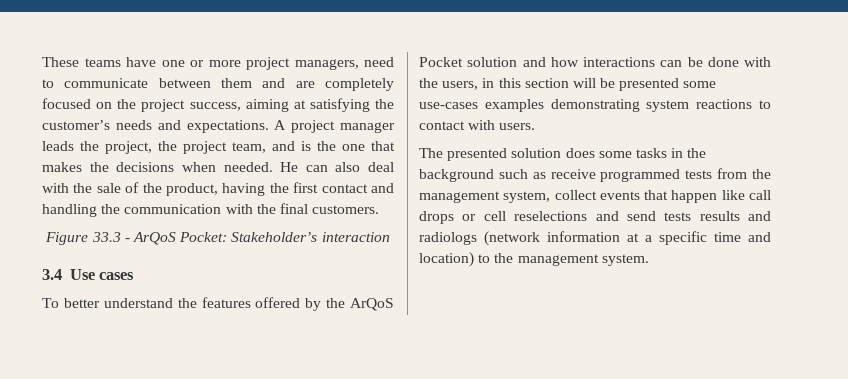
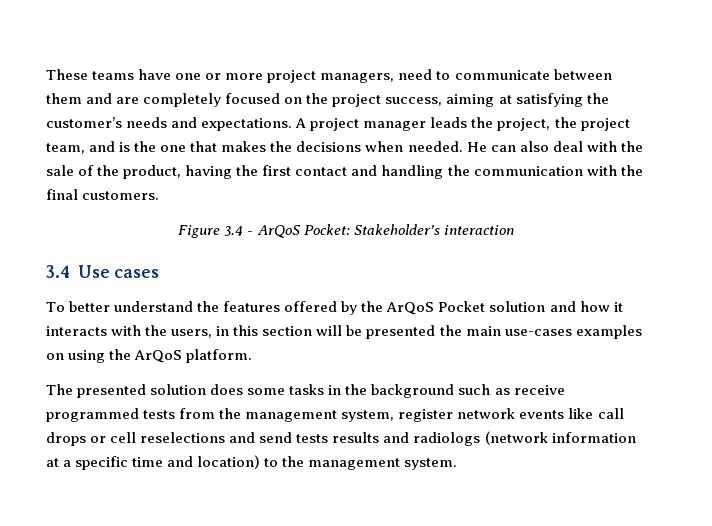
[91,232,121,242] 33.3 -> [224,225,244,236] 3.4
[583,57,739,67] interactions can be done -> [613,302,623,312] [46,326,107,336] it interacts
[683,81,717,88] [419,99,771,112] [419,120,536,130] some use-cases examples demonstrating system reactions to contact with users. -> [439,325,642,339] [46,349,253,363] the main use-cases examples on using the ArQoS platform.
[554,190,718,203] collect events that happen -> [398,408,565,422] register network events

